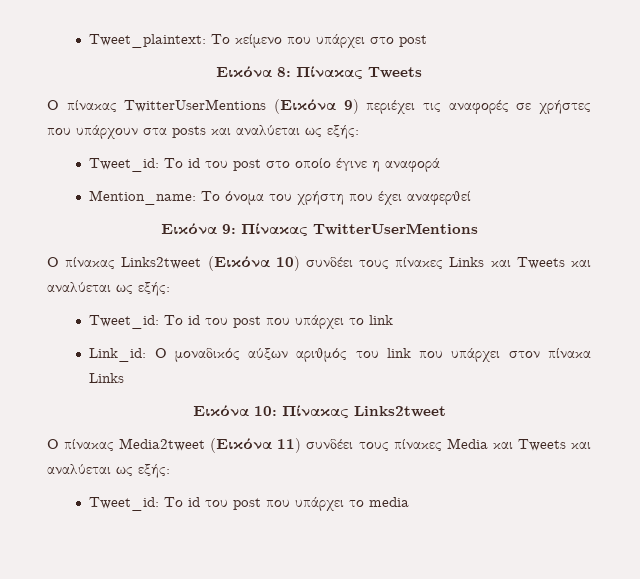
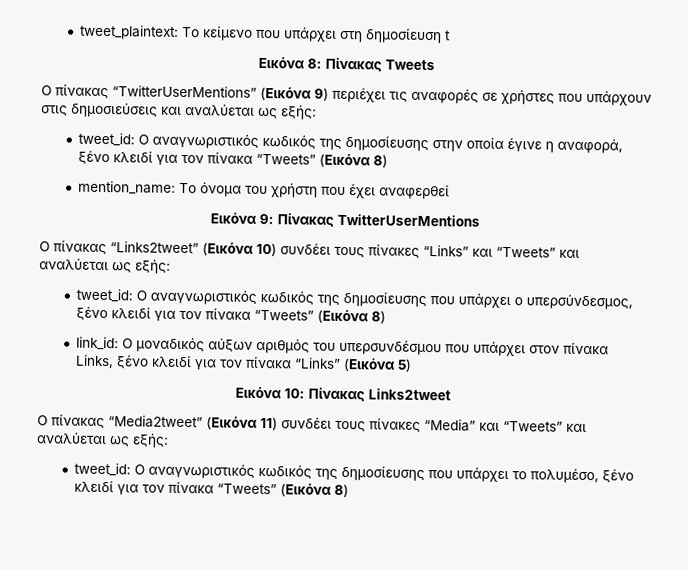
[89,34,207,48] Tweet_plaintext: -> [79,24,179,40] tweet_plaintext:
[370,35,428,47] στο post -> [339,28,451,44] στη δημοσίευση t
[124,99,267,112] TwitterUserMentions -> [112,85,257,98] “TwitterUserMentions”
[143,125,359,139] [89,158,441,172] [89,190,197,205] στα posts και αναλύεται ως εξής: // Tweet_id: Το id του post στο οποίο έγινε η αναφορά // Mention_name: -> [41,102,317,120] [77,132,623,154] [77,150,388,168] [77,180,176,195] στις δημοσιεύσεις και αναλύεται ως εξής: // tweet_id: O αναγνωριστικός κωδικός της δημοσίευσης στην οποία έγινε η αναφορά, ξένο κλειδί για τον πίνακα “Tweets” (Εικόνα 8) // mention_name:
[121,257,202,269] Links2tweet -> [110,241,199,254] “Links2tweet”
[449,257,591,269] [47,282,170,296] [89,315,394,329] [89,348,147,362] Links και Tweets και αναλύεται ως εξής: // Tweet_id: Το id του post που υπάρχει το link // Link_id: -> [423,244,580,258] [39,258,171,274] [75,288,633,310] [75,306,386,324] [75,336,119,351] “Links” και “Tweets” και αναλύεται ως εξής: // tweet_id: O αναγνωριστικός κωδικός της δημοσίευσης που υπάρχει ο υπερσύνδεσμος, ξένο κλειδί για τον πίνακα “Tweets” (Εικόνα 8) // link_id:
[386,348,411,358] link -> [338,339,442,356] υπερσυνδέσμου
[89,373,125,383] Links -> [74,354,412,372] Links, ξένο κλειδί για τον πίνακα “Links” (Εικόνα 5)
[119,438,206,451] Media2tweet -> [108,415,203,429] “Media2tweet”
[446,438,591,451] [47,464,170,478] [89,497,410,511] Media και Tweets και αναλύεται ως εξής: // Tweet_id: Το id του post που υπάρχει το media -> [424,419,587,433] [37,432,169,448] [73,462,634,484] [73,480,349,498] “Media” και “Tweets” και αναλύεται ως εξής: // tweet_id: O αναγνωριστικός κωδικός της δημοσίευσης που υπάρχει το πολυμέσο, ξένο κλειδί για τον πίνακα “Tweets” (Εικόνα 8)

